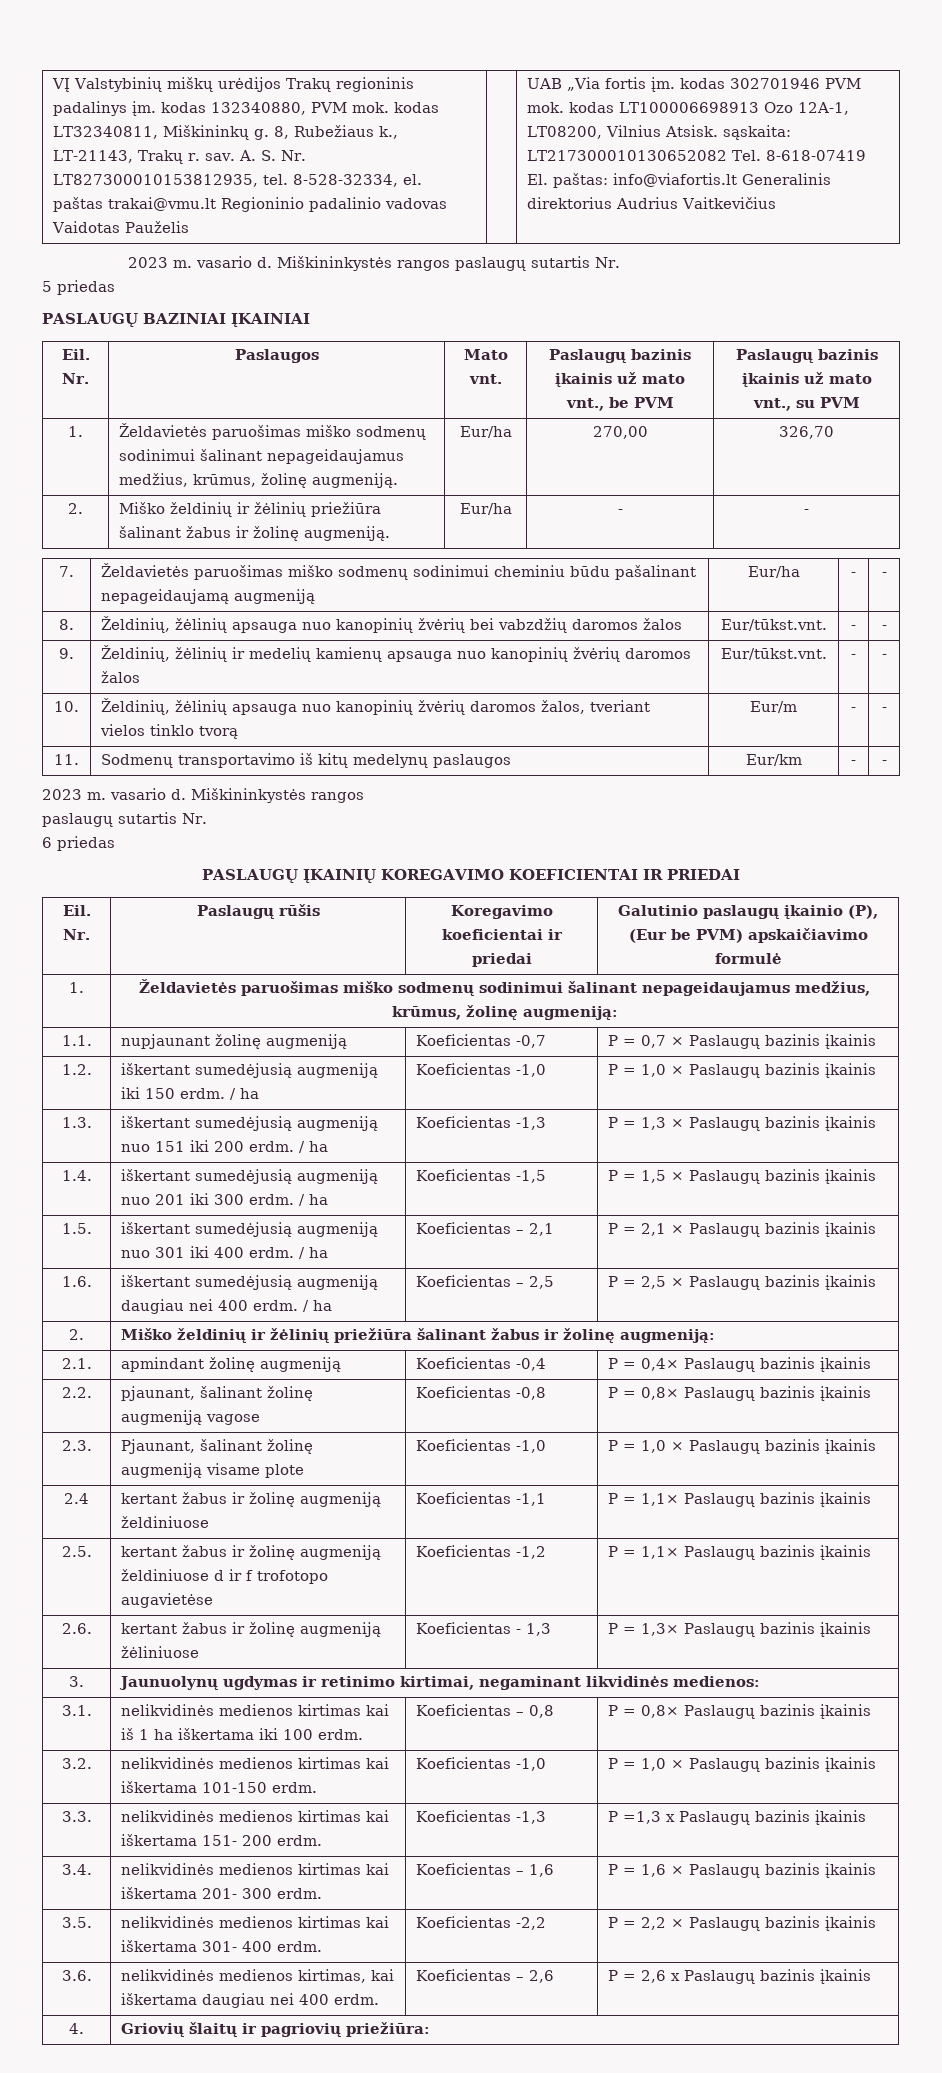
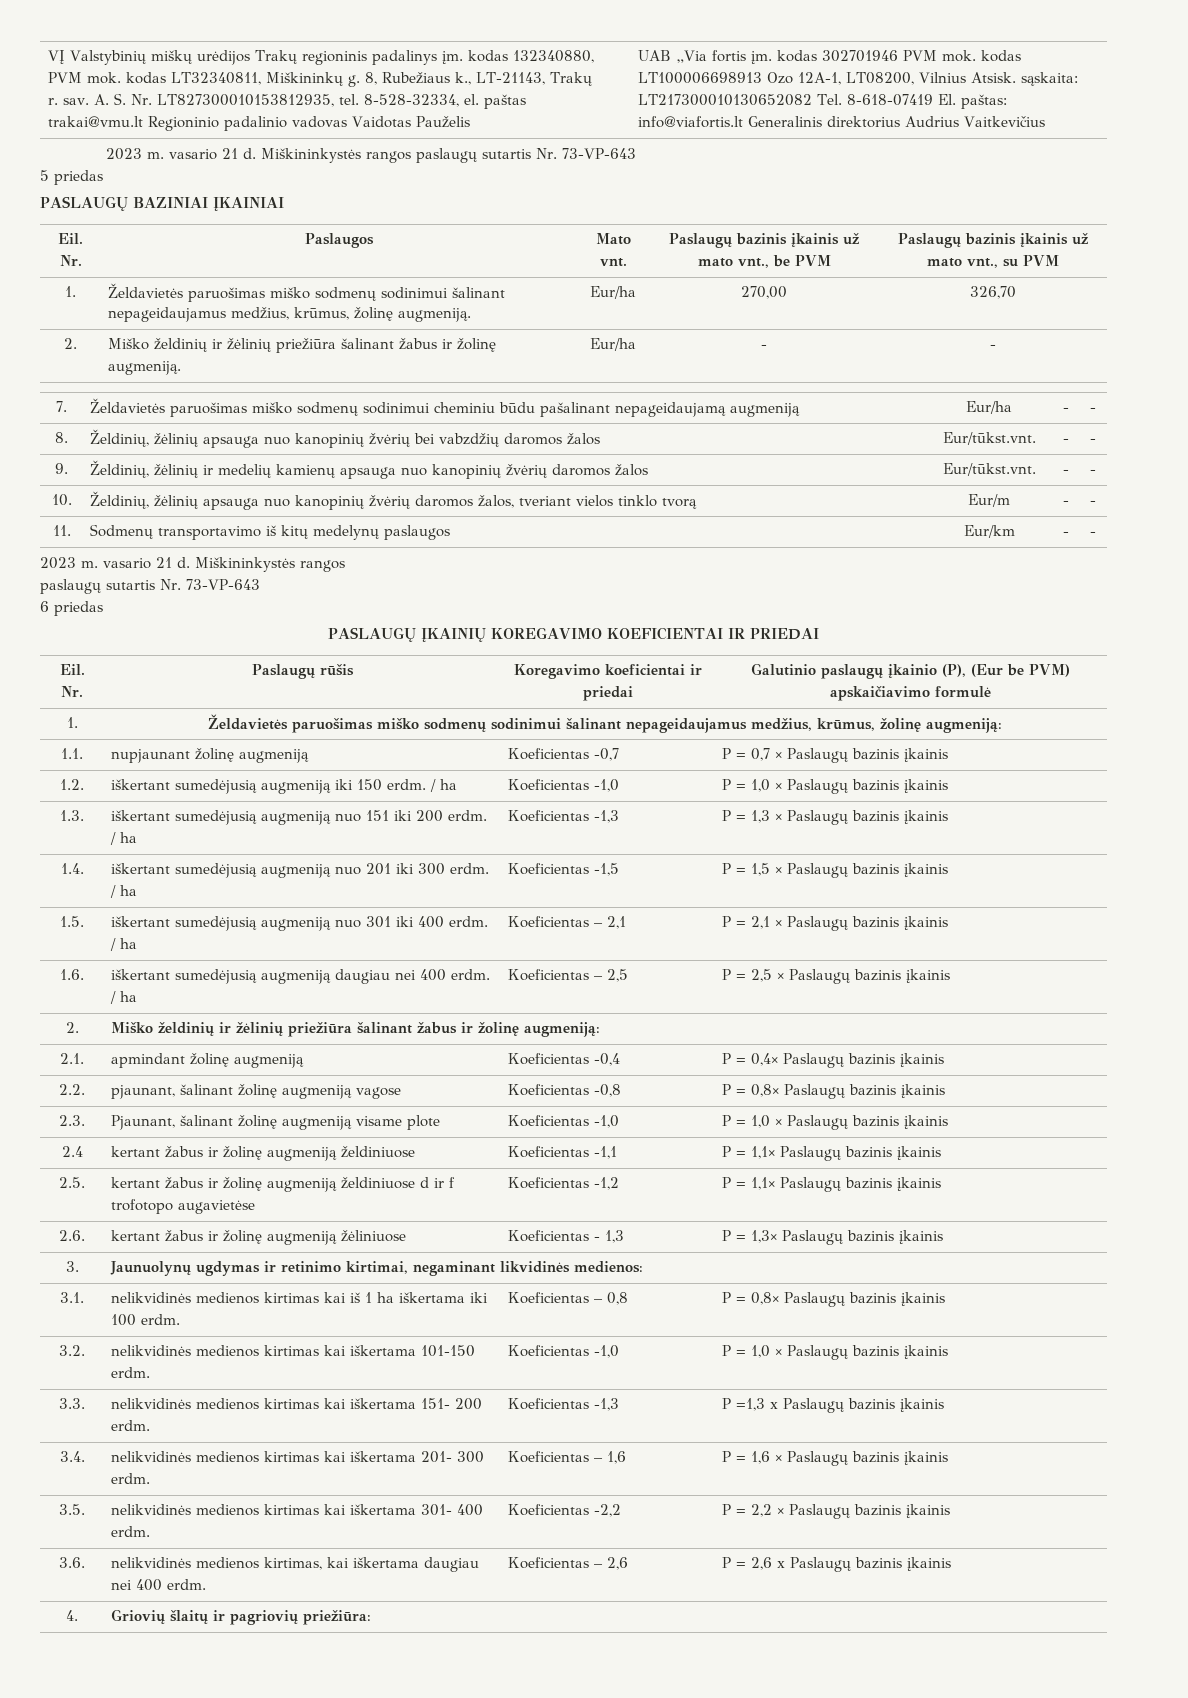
(253, 262) none -> [222,148,239,159] 21
(621, 262) none -> [562,148,637,159] 73-VP-643
(166, 794) none -> [156,557,172,568] 21
(207, 818) none -> [185,579,260,590] 73-VP-643

